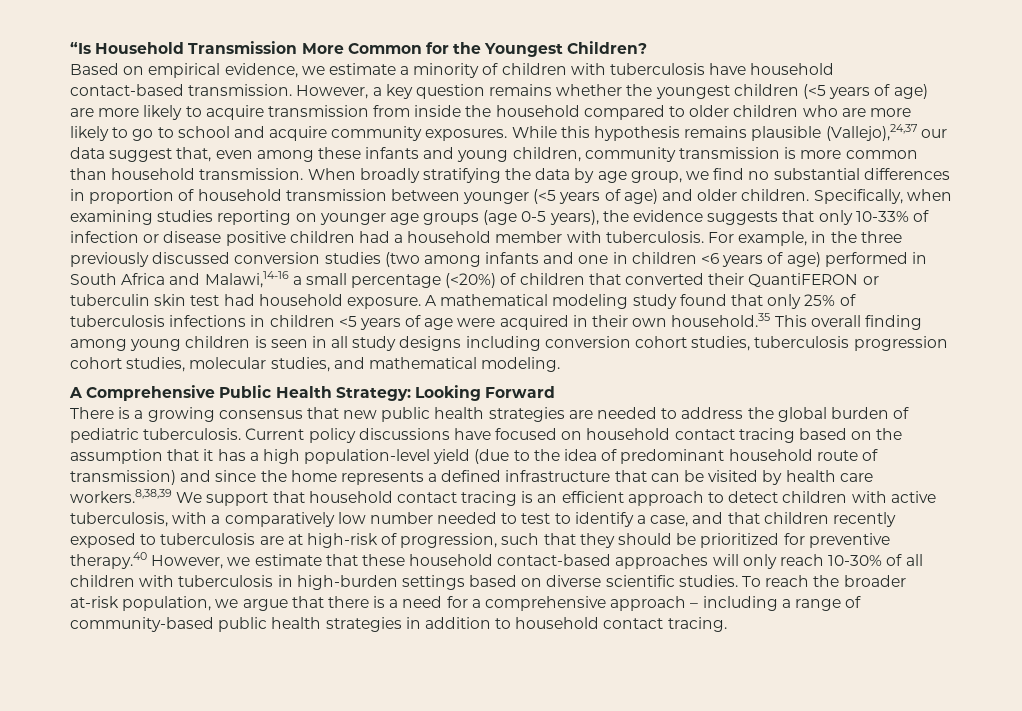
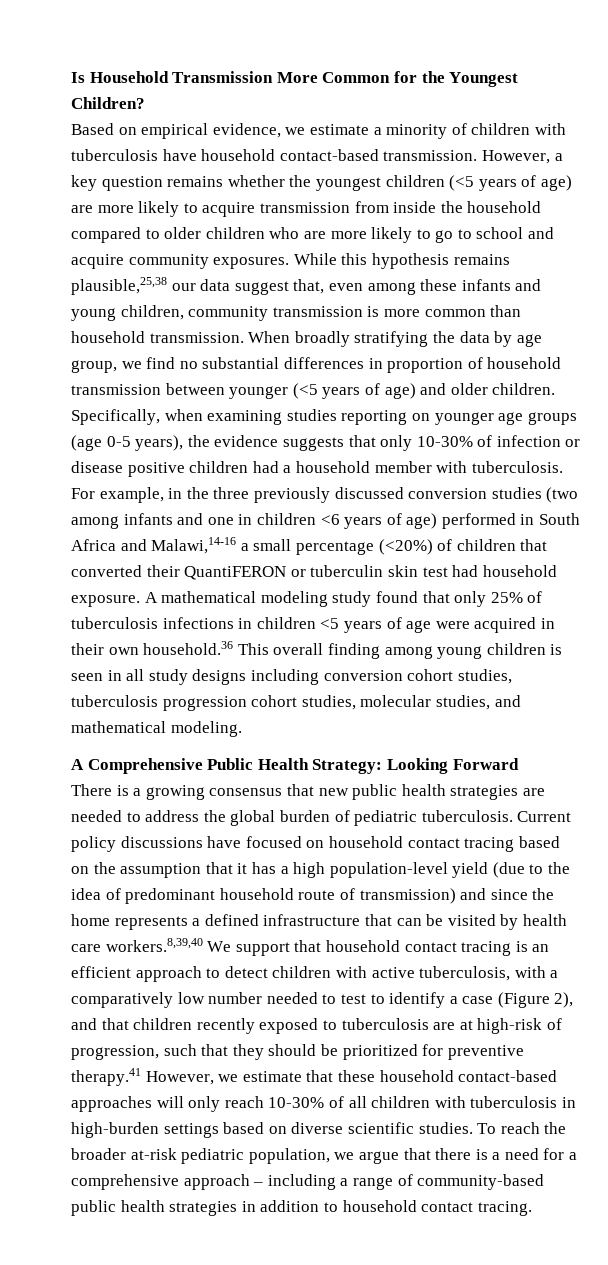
[70,42,91,54] “Is -> [71,72,85,83] Is
[751,124,917,141] plausible (Vallejo),24,37 -> [71,277,167,295] plausible,25,38
[855,211,909,222] 10-33% -> [416,436,473,447] 10-30%
[671,313,771,327] household.35 -> [143,641,234,655] household.36
[70,489,172,503] workers.8,38,39 -> [105,938,203,952] workers.8,39,40
[650,515,689,527] case, -> [462,992,574,1008] case (Figure 2),
[70,552,147,569] therapy.40 -> [71,1068,141,1086] therapy.41
(119, 602) none -> [181,1148,245,1164] pediatric

